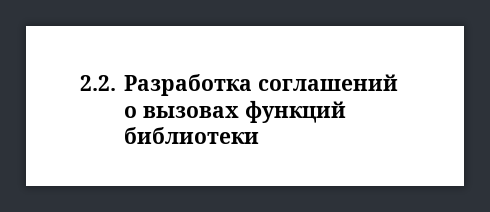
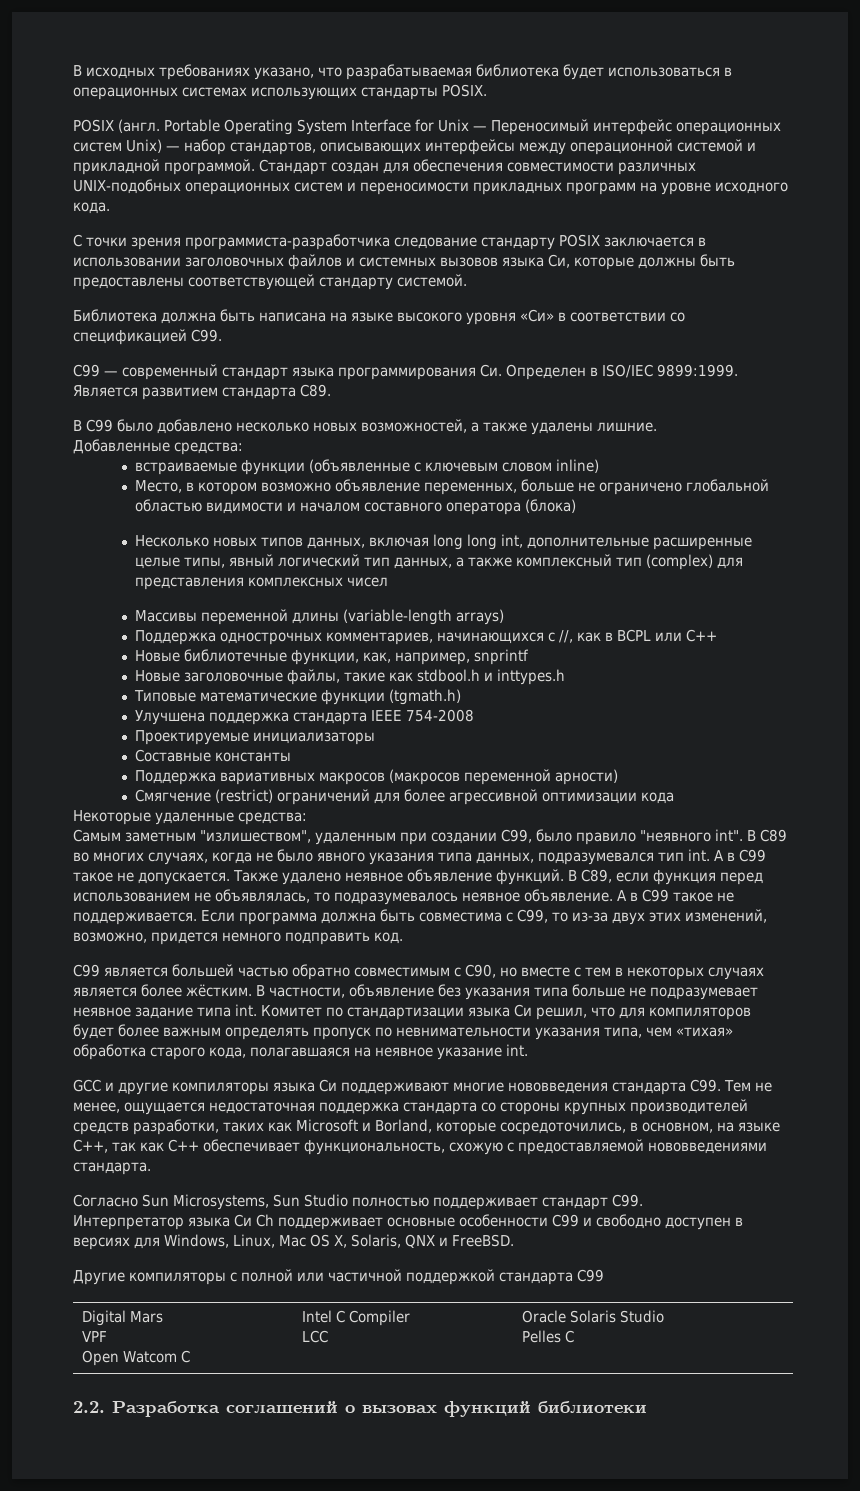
(80, 83) none -> [73,64,732,80] [73,84,487,100] [73,119,781,135] [73,139,756,155] [73,159,696,175] [73,179,788,195] [73,202,110,214] [73,234,706,250] [73,254,735,270] [73,274,467,290] [73,309,685,325] [73,329,222,345] [73,364,738,380] [73,384,331,400] [73,419,657,435] [73,439,243,455] [134,459,599,475] [134,479,769,495] [134,499,576,515] [134,534,752,550] [134,554,743,570] [134,577,388,590] [134,609,504,625] [134,629,717,645] [134,649,529,665] [134,669,565,685] [133,689,461,705] [134,709,474,725] [134,730,375,745] [134,749,291,762] [134,769,618,785] [134,789,674,805] [73,810,307,825] [73,829,787,845] [73,849,766,865] [73,869,763,885] [73,889,734,905] [73,909,767,925] [73,932,403,945] [73,964,764,980] [73,984,758,1000] [73,1004,751,1020] [73,1024,733,1040] [73,1044,528,1060] [73,1079,772,1095] [73,1099,748,1115] [73,1119,780,1135] [73,1139,767,1155] [73,1162,151,1175] [73,1194,643,1210] [73,1214,743,1230] [73,1234,514,1250] [73,1269,604,1285] [82,1310,164,1326] [82,1331,108,1342] [82,1350,191,1366] [302,1310,411,1326] [302,1330,329,1343] [522,1310,665,1323] [522,1330,575,1343] В исходных требованиях указано, что разрабатываемая библиотека будет использоваться в операционных системах использующих стандарты POSIX. // POSIX (англ. Portable Operating System Interface for Unix — Переносимый интерфейс операционных систем Unix) — набор стандартов, описывающих интерфейсы между операционной системой и прикладной программой. Стандарт создан для обеспечения совместимости различных UNIX-подобных операционных систем и переносимости прикладных программ на уровне исходного кода. // С точки зрения программиста-разработчика следование стандарту POSIX заключается в использовании заголовочных файлов и системных вызовов языка Си, которые должны быть предоставлены соответствующей стандарту системой. // Библиотека должна быть написана на языке высокого уровня «Си» в соответствии со спецификацией C99. // C99 — современный стандарт языка программирования Си. Определен в ISO/IEC 9899:1999. Является развитием стандарта C89. // В C99 было добавлено несколько новых возможностей, а также удалены лишние. // Добавленные средства: // встраиваемые функции (объявленные с ключевым словом inline) // Место, в котором возможно объявление переменных, больше не ограничено глобальной областью видимости и началом составного оператора (блока) // Несколько новых типов данных, включая long long int, дополнительные расширенные целые типы, явный логический тип данных, а также комплексный тип (complex) для представления комплексных чисел // Массивы переменной длины (variable-length arrays) // Поддержка однострочных комментариев, начинающихся с //, как в BCPL или C++ // Новые библиотечные функции, как, например, snprintf // Новые заголовочные файлы, такие как stdbool.h и inttypes.h // Типовые математические функции (tgmath.h) // Улучшена поддержка стандарта IEEE 754-2008 // Проектируемые инициализаторы // Составные константы // Поддержка вариативных макросов (макросов переменной арности) // Смягчение (restrict) ограничений для более агрессивной оптимизации кода // Некоторые удаленные средства: // Самым заметным "излишеством", удаленным при создании С99, было правило "неявного int". В С89 во многих случаях, когда не было явного указания типа данных, подразумевался тип int. А в С99 такое не допускается. Также удалено неявное объявление функций. В С89, если функция перед использованием не объявлялась, то подразумевалось неявное объявление. А в С99 такое не поддерживается. Если программа должна быть совместима с С99, то из-за двух этих изменений, возможно, придется немного подправить код. // C99 является большей частью обратно совместимым с C90, но вместе с тем в некоторых случаях является более жёстким. В частности, объявление без указания типа больше не подразумевает неявное задание типа int. Комитет по стандартизации языка Си решил, что для компиляторов будет более важным определять пропуск по невнимательности указания типа, чем «тихая» обработка старого кода, полагавшаяся на неявное указание int. // GCC и другие компиляторы языка Си поддерживают многие нововведения стандарта C99. Тем не менее, ощущается недостаточная поддержка стандарта со стороны крупных производителей средств разработки, таких как Microsoft и Borland, которые сосредоточились, в основном, на языке C++, так как C++ обеспечивает функциональность, схожую с предоставляемой нововведениями стандарта. // Согласно Sun Microsystems, Sun Studio полностью поддерживает стандарт C99. // Интерпретатор языка Си Ch поддерживает основные особенности C99 и свободно доступен в версиях для Windows, Linux, Mac OS X, Solaris, QNX и FreeBSD. // Другие компиляторы с полной или частичной поддержкой стандарта С99 // Digital Mars // VPF // Open Watcom C | Intel C Compiler // LCC | Oracle Solaris Studio // Pelles C //

